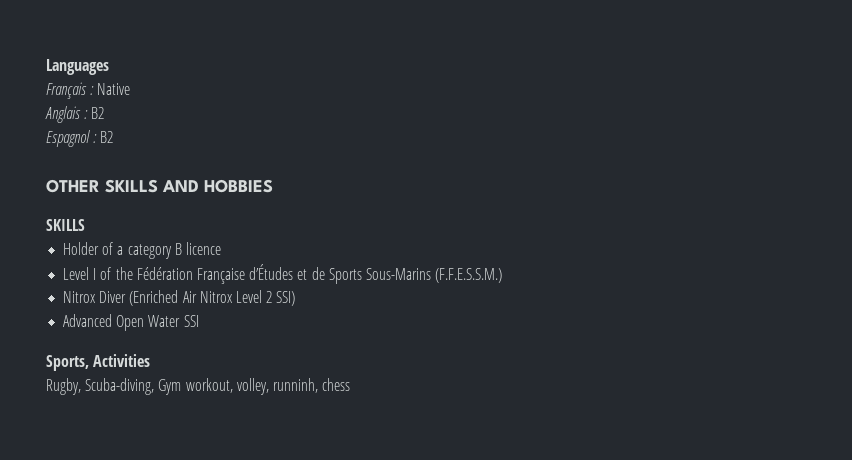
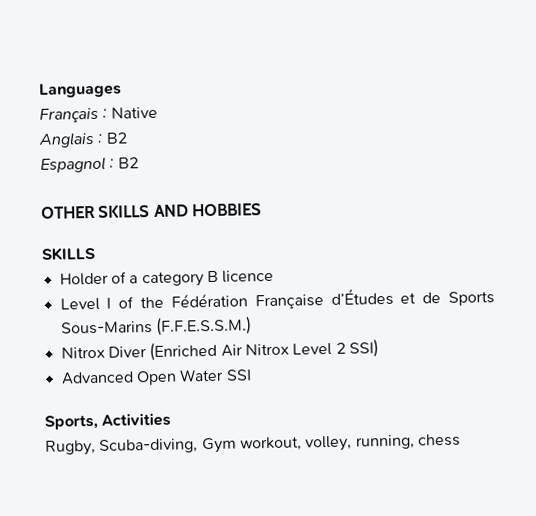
[272,378,318,393] runninh, -> [355,434,415,450] running,

